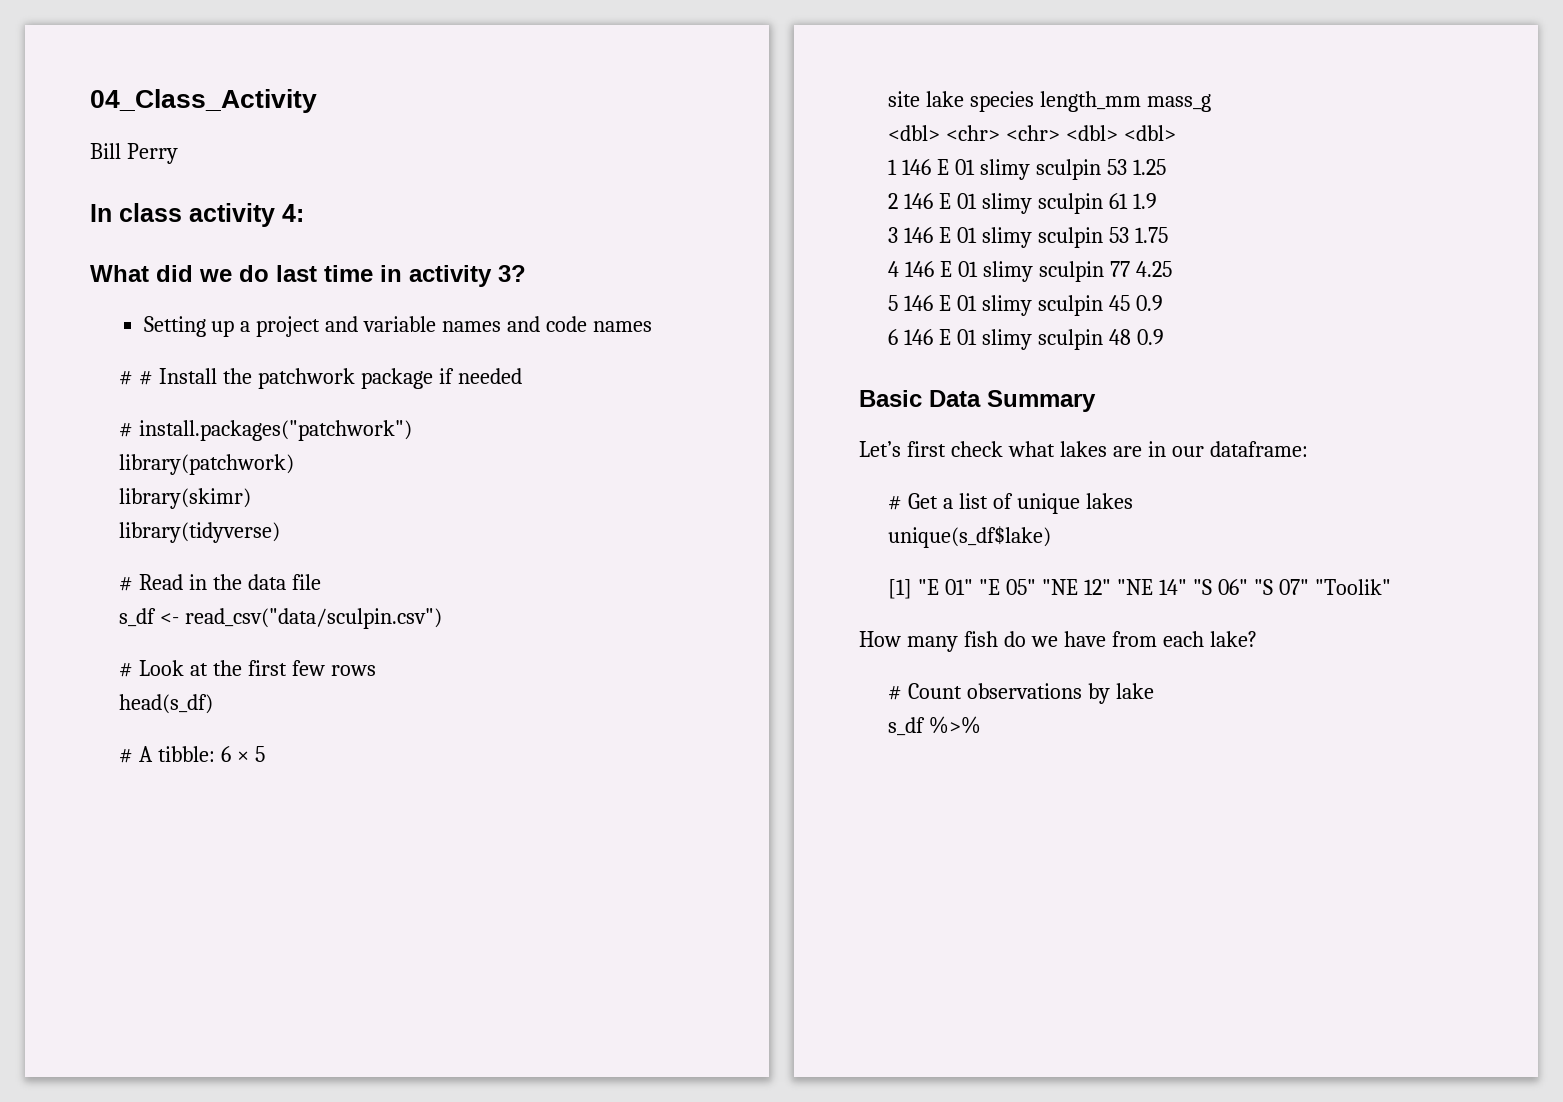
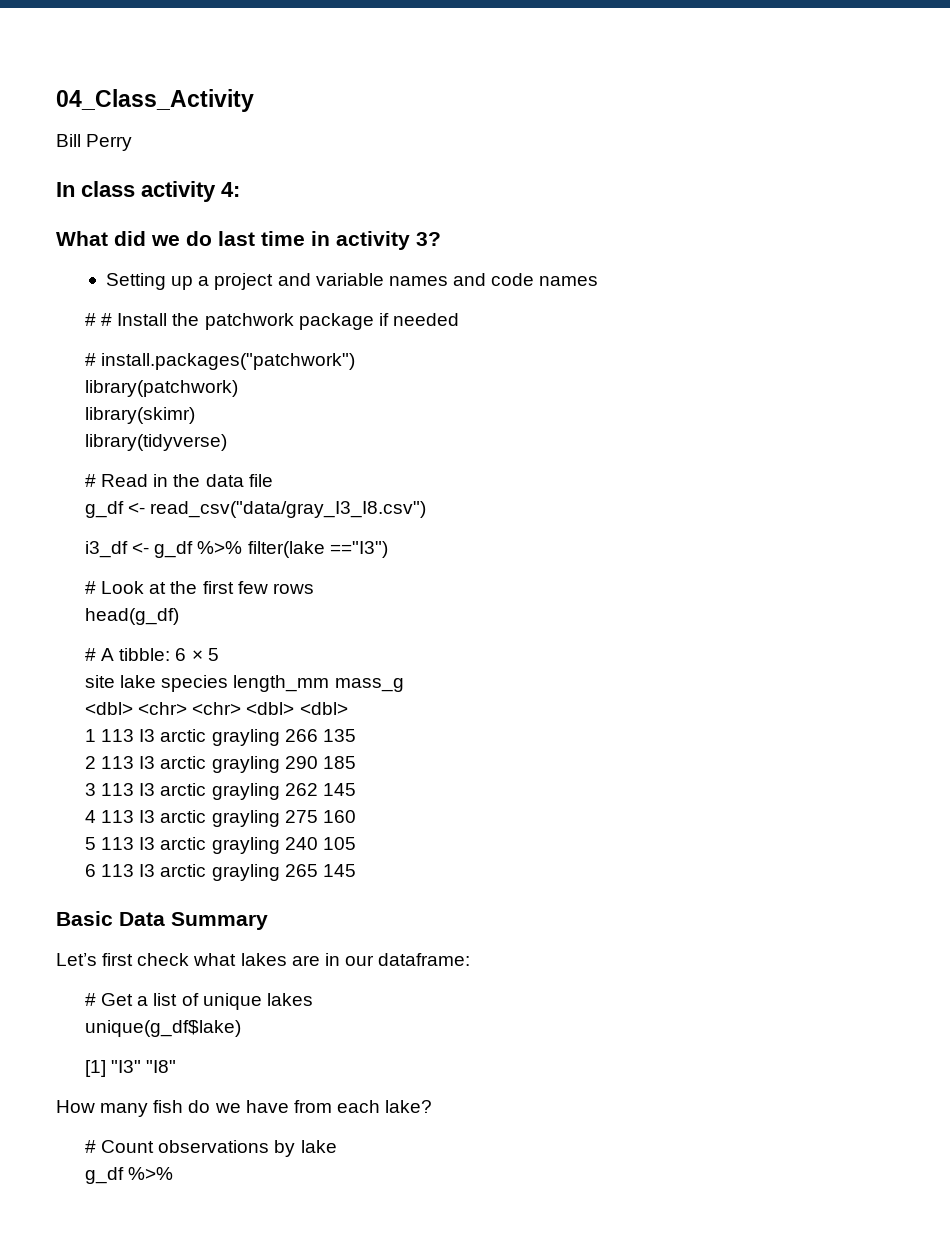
[119,608,443,629] s_df <- read_csv("data/sculpin.csv") -> [85,501,427,518] [85,541,388,558] g_df <- read_csv("data/gray_I3_I8.csv") // i3_df <- g_df %>% filter(lake =="I3")
[119,694,214,714] head(s_df) -> [85,608,180,625] head(g_df)
[902,159,1166,180] [888,193,1157,214] [888,227,1168,248] [888,261,1172,282] [888,295,1163,316] [888,329,1164,350] 146 E 01 slimy sculpin 53 1.25 // 2 146 E 01 slimy sculpin 61 1.9 // 3 146 E 01 slimy sculpin 53 1.75 // 4 146 E 01 slimy sculpin 77 4.25 // 5 146 E 01 slimy sculpin 45 0.9 // 6 146 E 01 slimy sculpin 48 0.9 -> [101,729,356,746] [85,756,356,773] [85,783,356,800] [85,810,356,827] [85,837,356,854] [85,864,356,881] 113 I3 arctic grayling 266 135 // 2 113 I3 arctic grayling 290 185 // 3 113 I3 arctic grayling 262 145 // 4 113 I3 arctic grayling 275 160 // 5 113 I3 arctic grayling 240 105 // 6 113 I3 arctic grayling 265 145
[888,526,1052,548] unique(s_df$lake) -> [85,1020,242,1037] unique(g_df$lake)
[918,579,1391,595] "E 01" "E 05" "NE 12" "NE 14" "S 06" "S 07" "Toolik" -> [111,1060,177,1073] "I3" "I8"
[888,717,926,736] s_df -> [85,1167,125,1184] g_df

